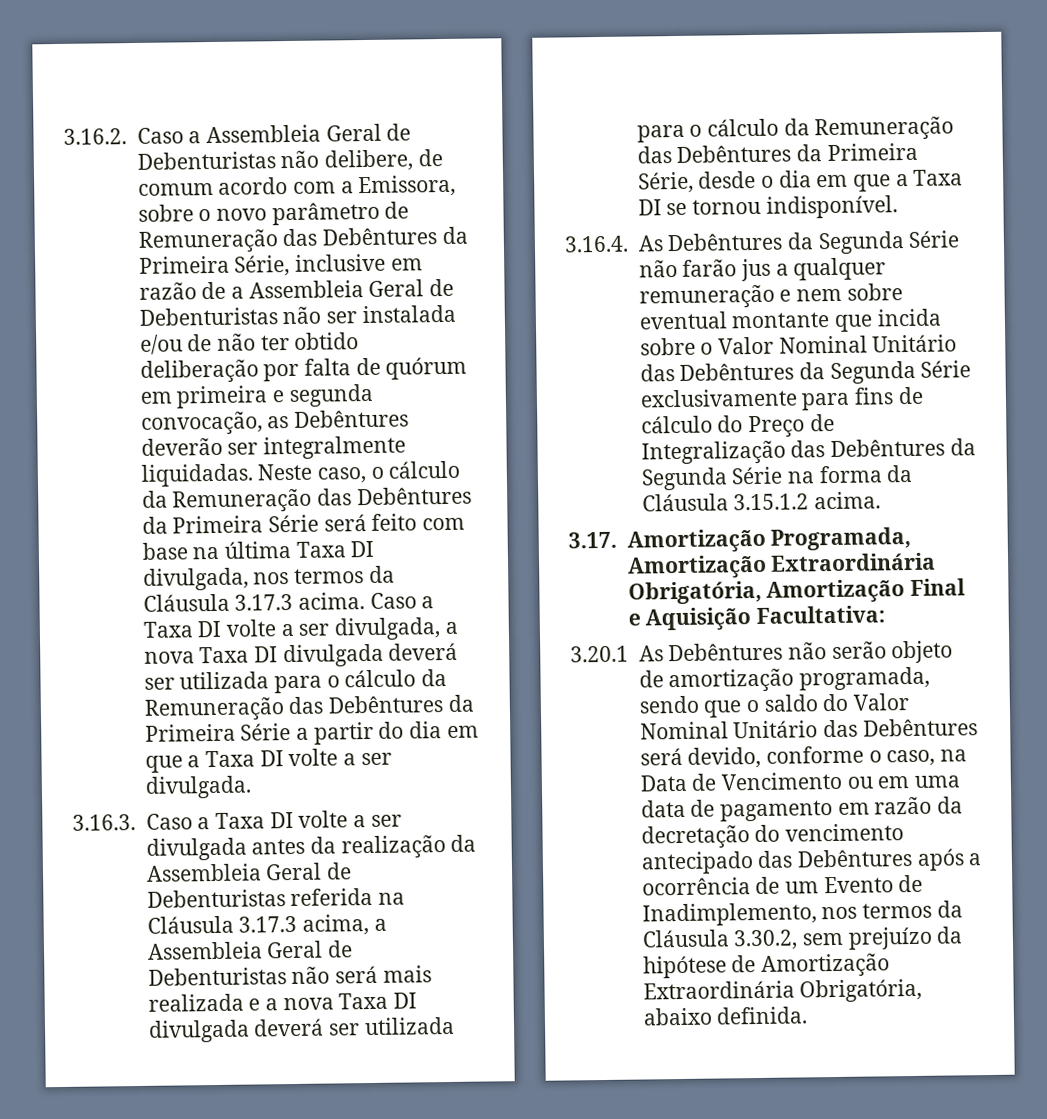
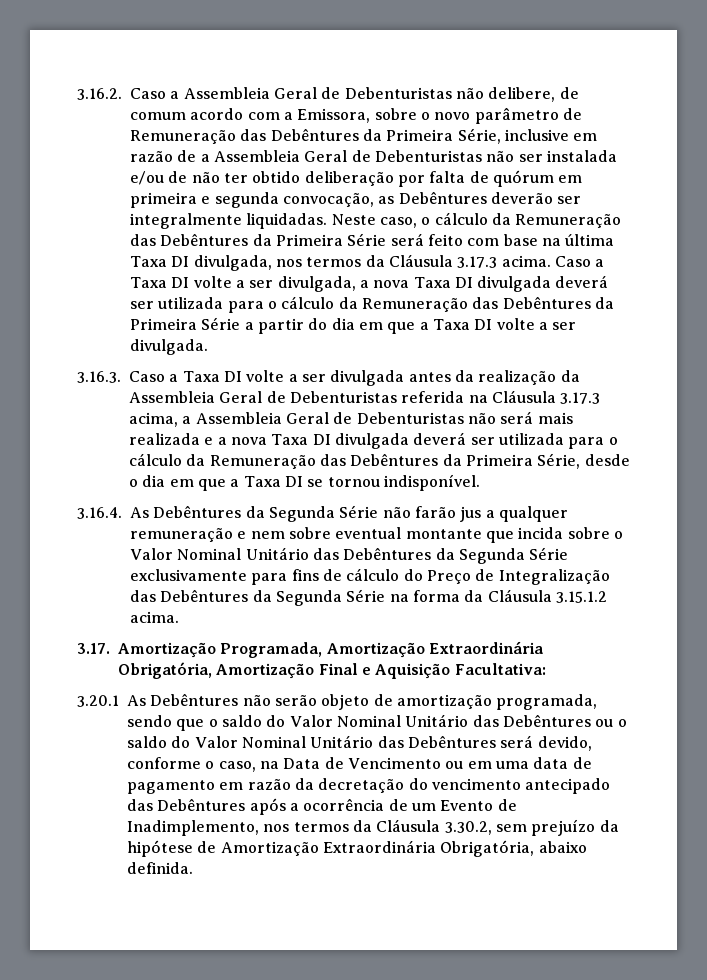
(978, 727) none -> [595,719,627,727] [127,735,496,748] ou o saldo do Valor Nominal Unitário das Debêntures

